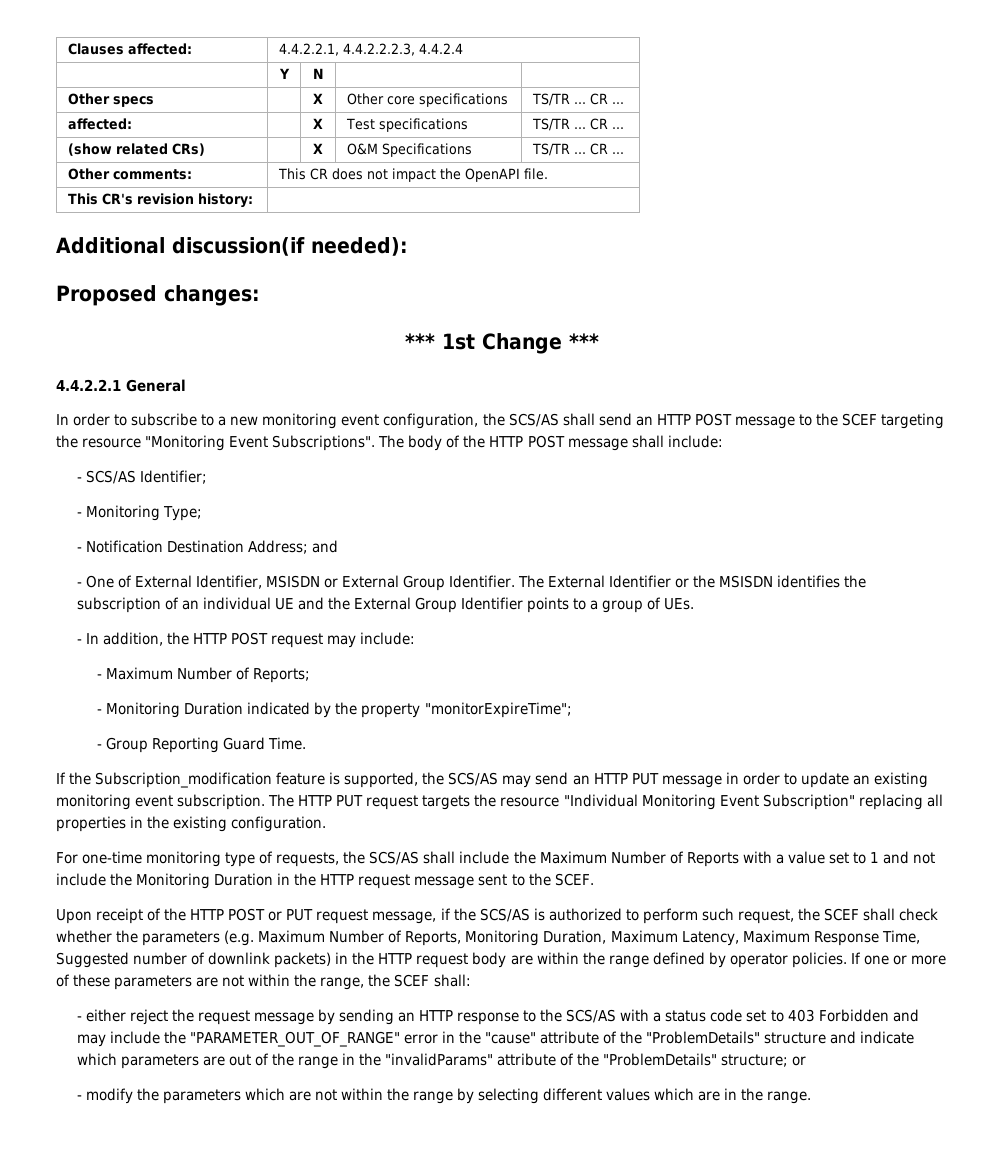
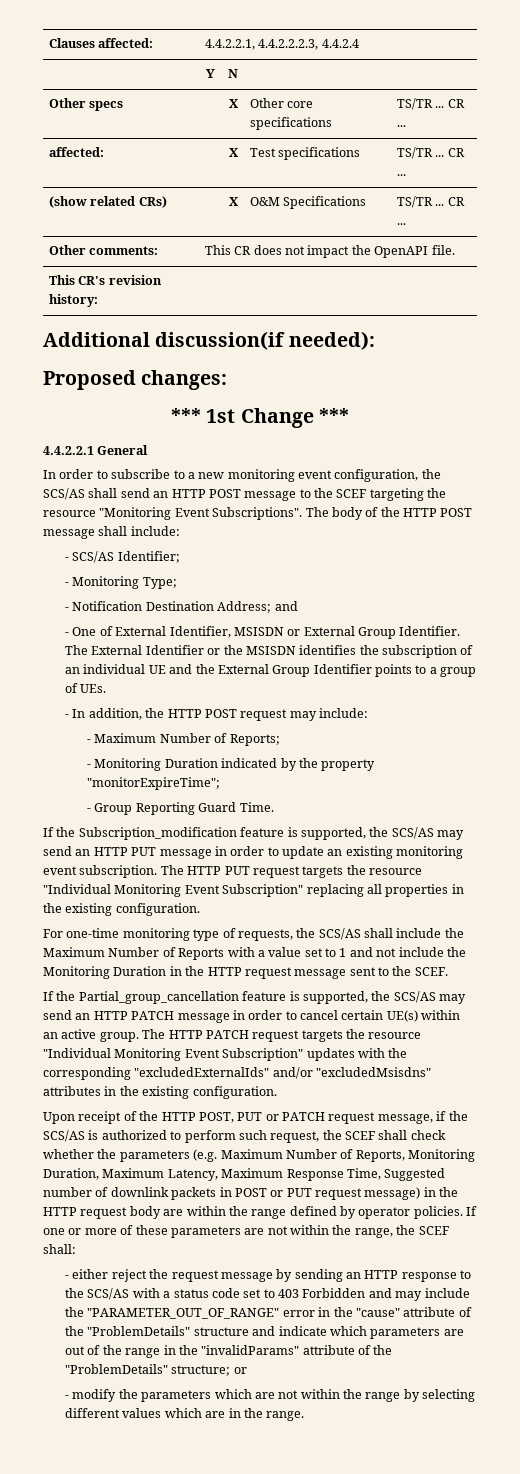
(594, 879) none -> [43,991,466,1004] [43,1010,461,1023] [43,1029,422,1042] [43,1048,408,1061] [43,1067,432,1080] [43,1086,277,1099] // If the Partial_group_cancellation feature is supported, the SCS/AS may send an HTTP PATCH message in order to cancel certain UE(s) within an active group. The HTTP PATCH request targets the resource "Individual Monitoring Event Subscription" updates with the corresponding "excludedExternalIds" and/or "excludedMsisdns" attributes in the existing configuration.
[228,908,314,921] POST or PUT -> [198,1112,325,1123] POST, PUT or PATCH
[274,952,332,968] packets) -> [171,1187,421,1200] packets in POST or PUT request message)

